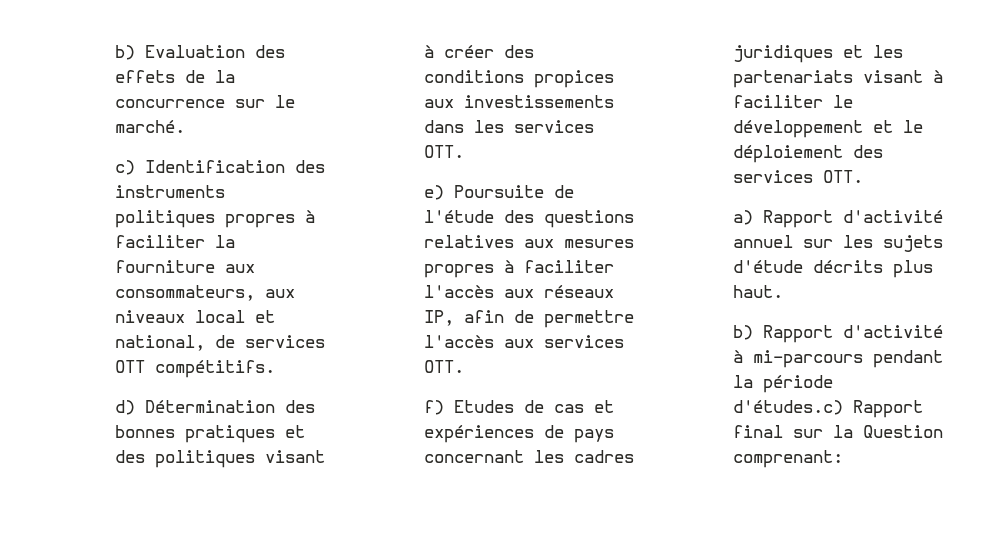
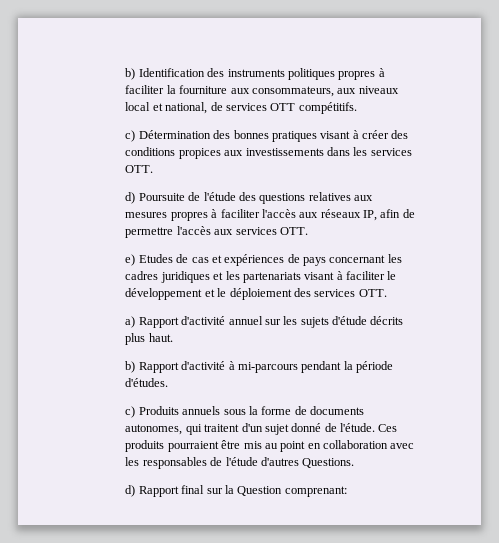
[114,45,285,60] [114,70,235,83] [114,95,295,108] [114,120,185,133] [114,160,135,175] b) Evaluation des effets de la concurrence sur le marché. // c) -> [125,68,136,80] b)
[114,400,135,415] d) -> [125,130,136,142] c)
[284,425,305,438] [114,450,255,468] et des politiques -> (317, 136) none
[423,185,444,200] e) -> [125,192,136,204] d)
[423,400,444,415] f) -> [125,254,136,266] e)
[732,400,843,415] d'études.c) -> [125,378,169,387] [125,406,364,418] [125,423,398,435] [125,440,415,452] [125,457,355,469] [125,485,136,497] d'études. // c) Produits annuels sous la forme de documents autonomes, qui traitent d'un sujet donné de l'étude. Ces produits pourraient être mis au point en collaboration avec les responsables de l'étude d'autres Questions. // d)

